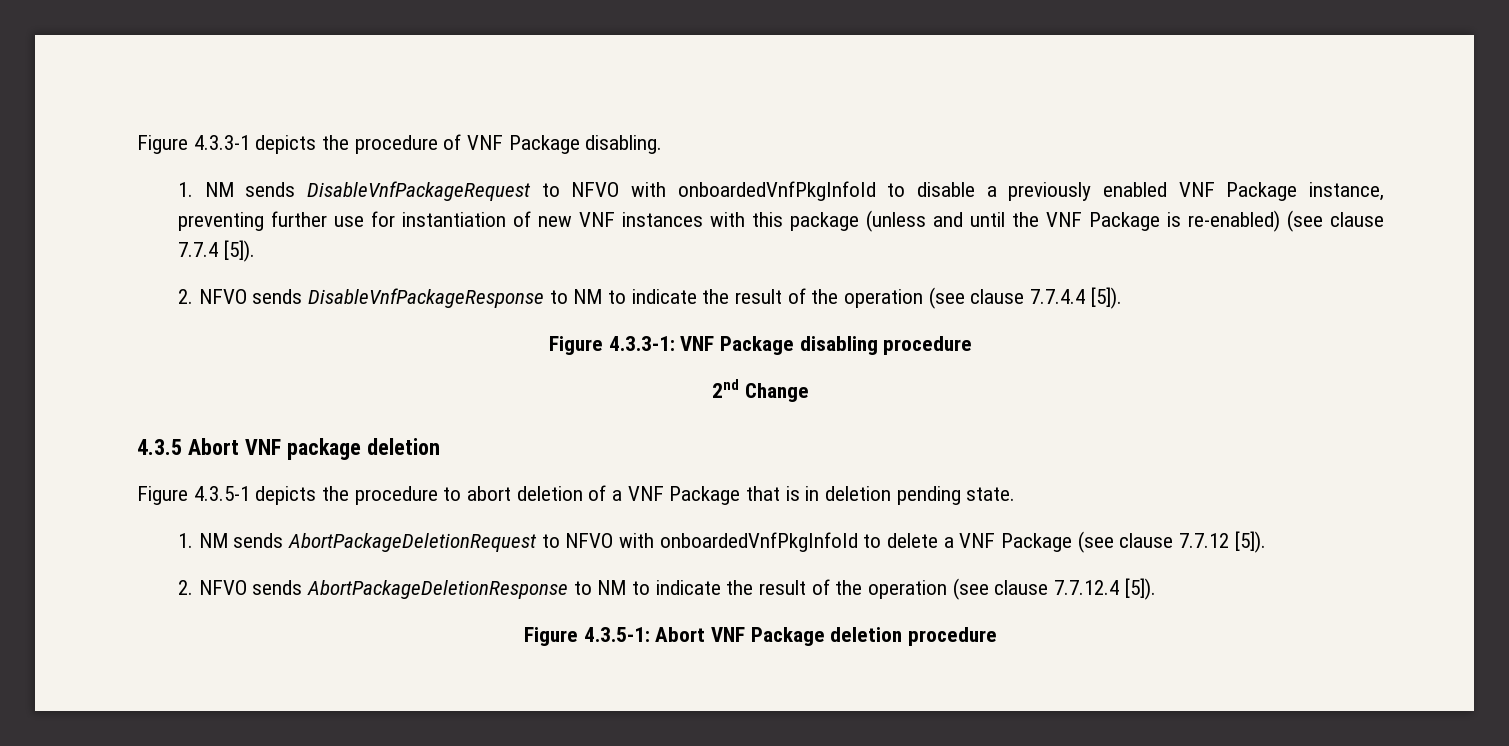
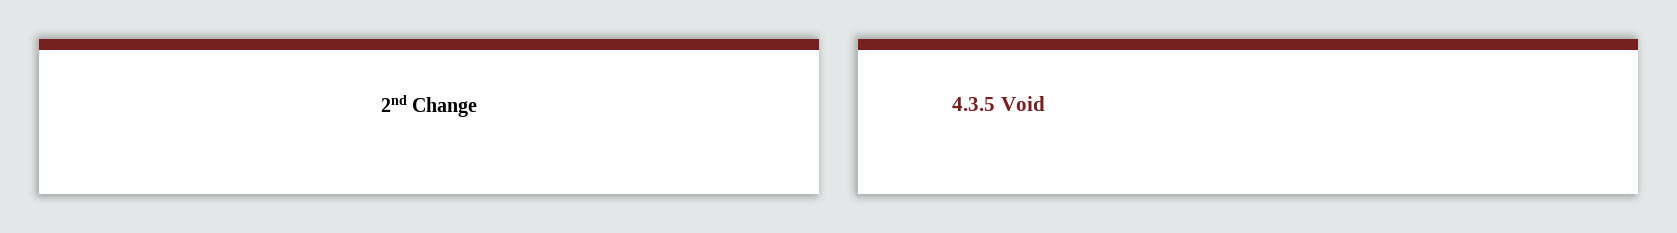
[137,134,663,154] [177,181,1385,201] [177,210,1385,232] [177,240,255,262] [177,287,1122,309] [548,336,973,355] [712,379,809,402] [137,438,440,460] [137,485,1016,505] [177,531,1266,553] [177,578,1156,600] [523,627,998,646] Figure 4.3.3-1 depicts the procedure of VNF Package disabling. // 1. NM sends DisableVnfPackageRequest to NFVO with onboardedVnfPkgInfoId to disable a previously enabled VNF Package instance, preventing further use for instantiation of new VNF instances with this package (unless and until the VNF Package is re-enabled) (see clause 7.7.4 [5]). // 2. NFVO sends DisableVnfPackageResponse to NM to indicate the result of the operation (see clause 7.7.4.4 [5]). // Figure 4.3.3-1: VNF Package disabling procedure // 2nd Change // 4.3.5 Abort VNF package deletion // Figure 4.3.5-1 depicts the procedure to abort deletion of a VNF Package that is in deletion pending state. // 1. NM sends AbortPackageDeletionRequest to NFVO with onboardedVnfPkgInfoId to delete a VNF Package (see clause 7.7.12 [5]). // 2. NFVO sends AbortPackageDeletionResponse to NM to indicate the result of the operation (see clause 7.7.12.4 [5]). // Figure 4.3.5-1: Abort VNF Package deletion procedure -> [380,95,478,117] [952,96,1045,111] 2nd Change // 4.3.5 Void

